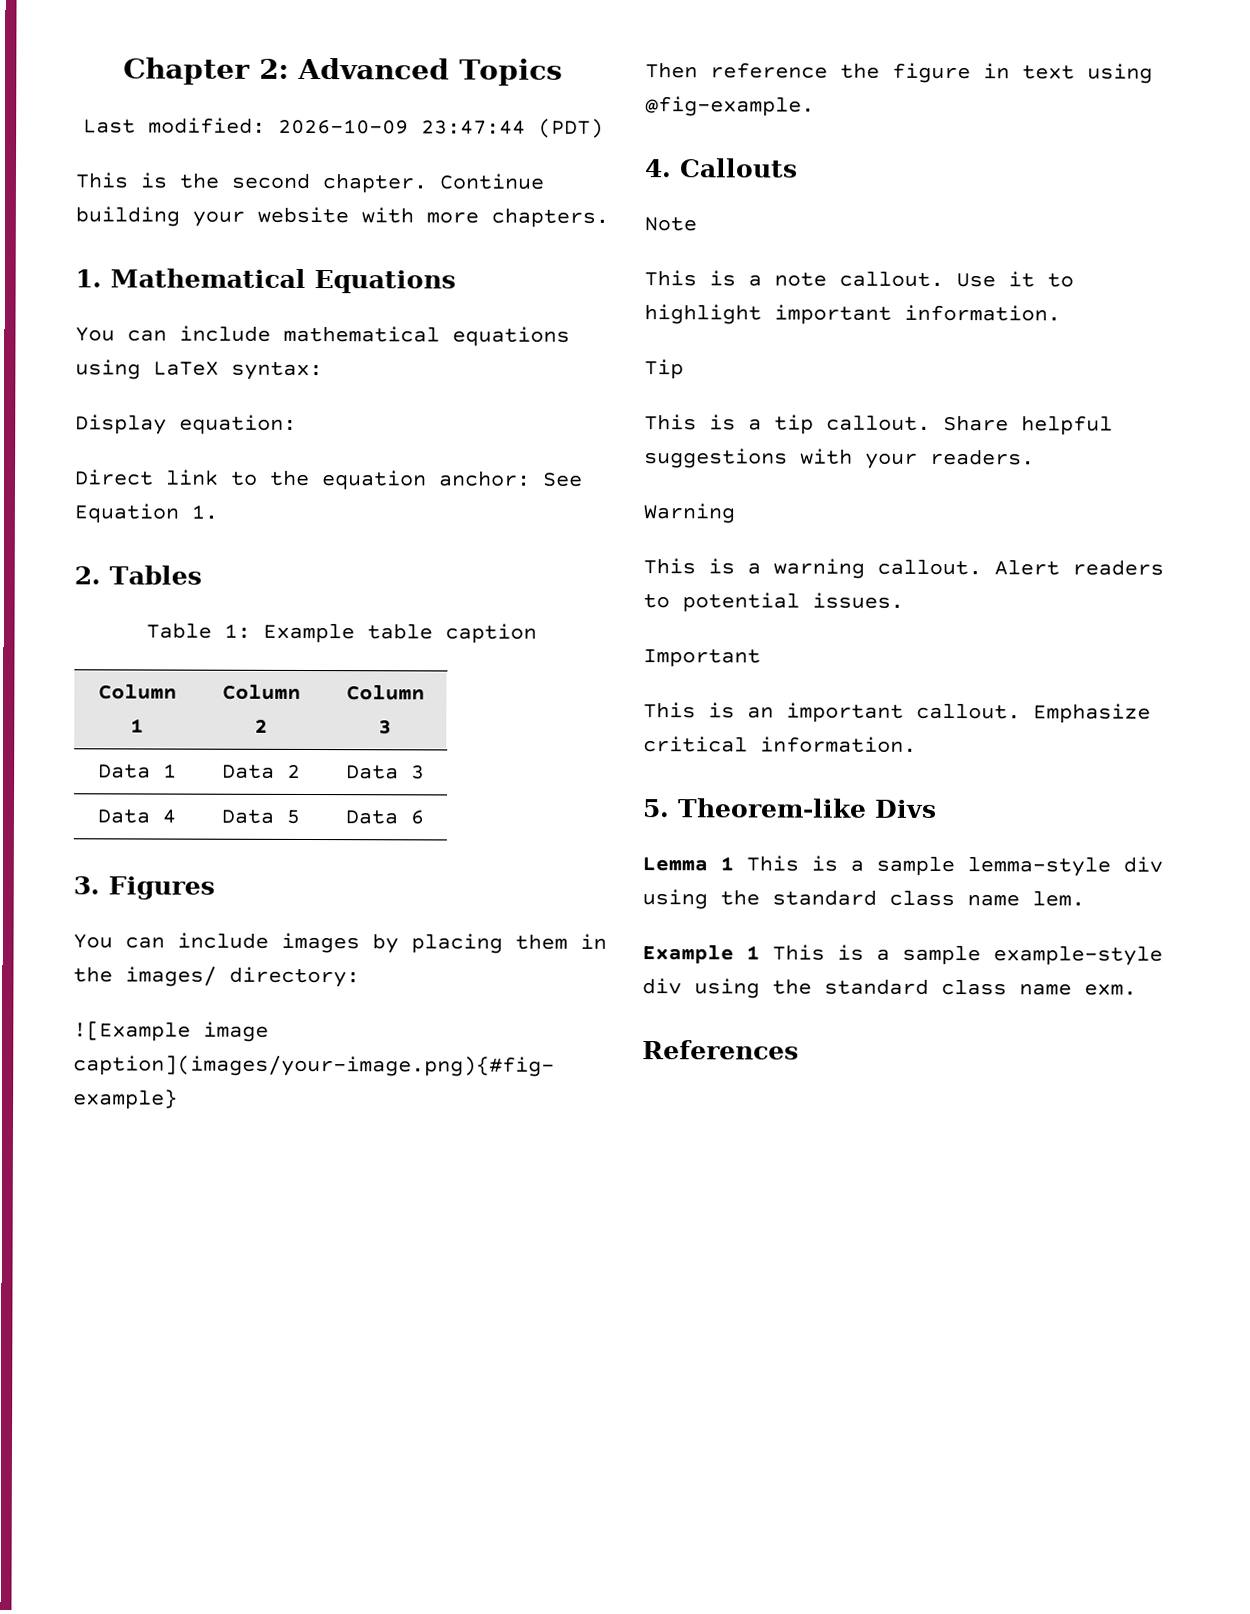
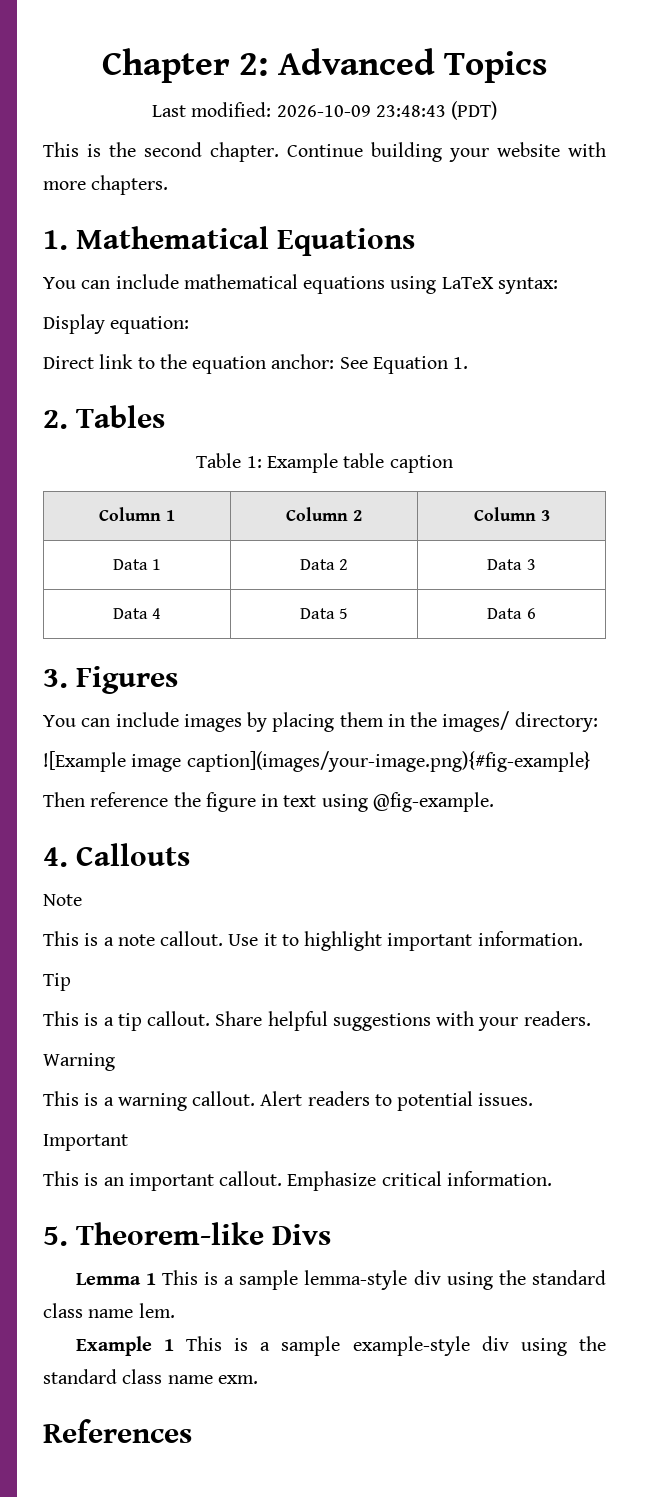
[420,120,526,135] 23:47:44 -> [375,105,446,117] 23:48:43

